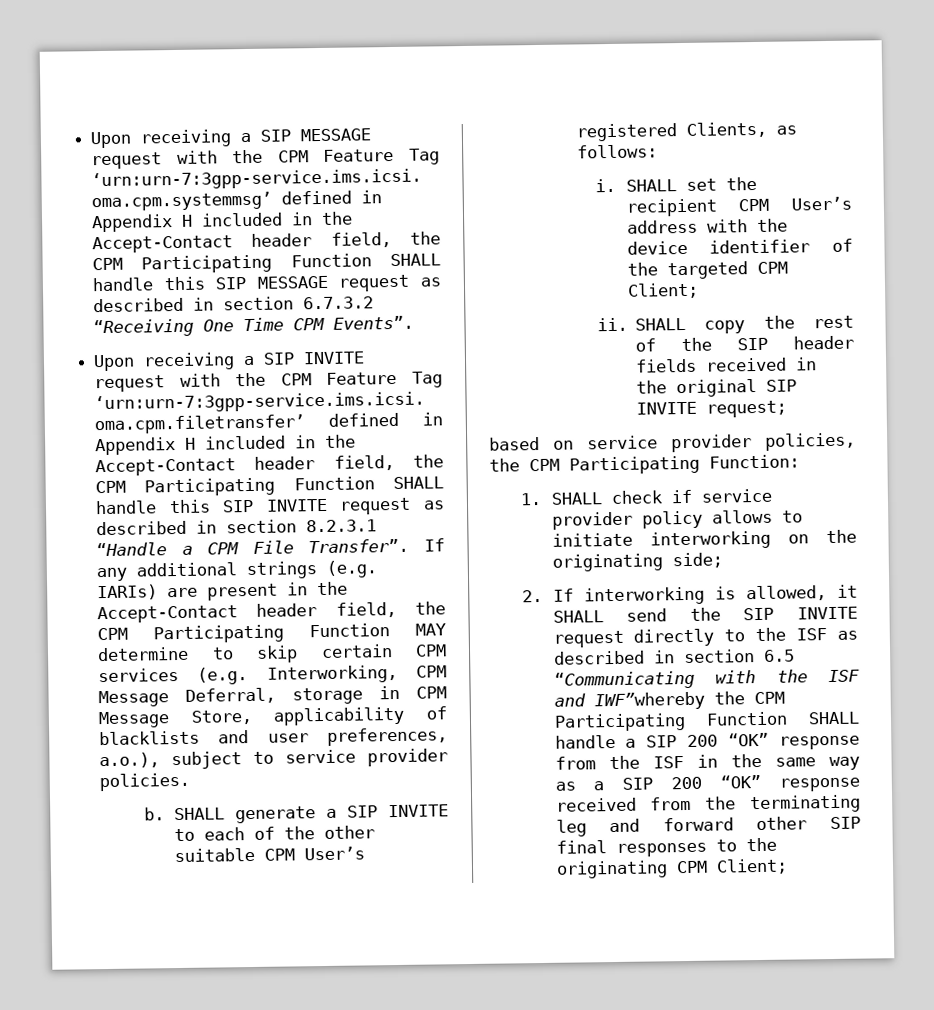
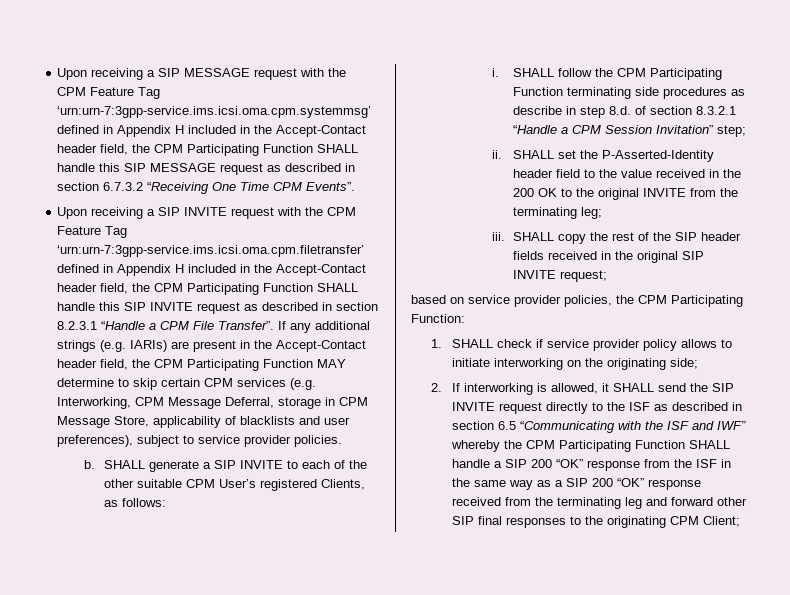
[327,727,448,746] [99,752,161,769] preferences, a.o.), -> [57,435,134,447] preferences),
[685,176,757,191] [625,196,852,217] [626,218,788,234] [626,238,853,255] [626,261,788,280] [626,282,699,299] [596,317,628,332] set the recipient CPM User’s address with the device identifier of the targeted CPM Client; // ii. -> [557,68,722,80] [512,87,745,99] [512,106,736,118] [512,125,746,137] [492,150,714,162] [512,169,741,178] [512,188,738,200] [512,207,602,219] [492,232,506,241] follow the CPM Participating Function terminating side procedures as describe in step 8.d. of section 8.3.2.1 “Handle a CPM Session Invitation” step; // ii. SHALL set the P-Asserted-Identity header field to the value received in the 200 OK to the original INVITE from the terminating leg; // iii.
[593,691,705,711] IWF”whereby -> [716,421,746,430] [450,440,500,452] IWF” whereby

